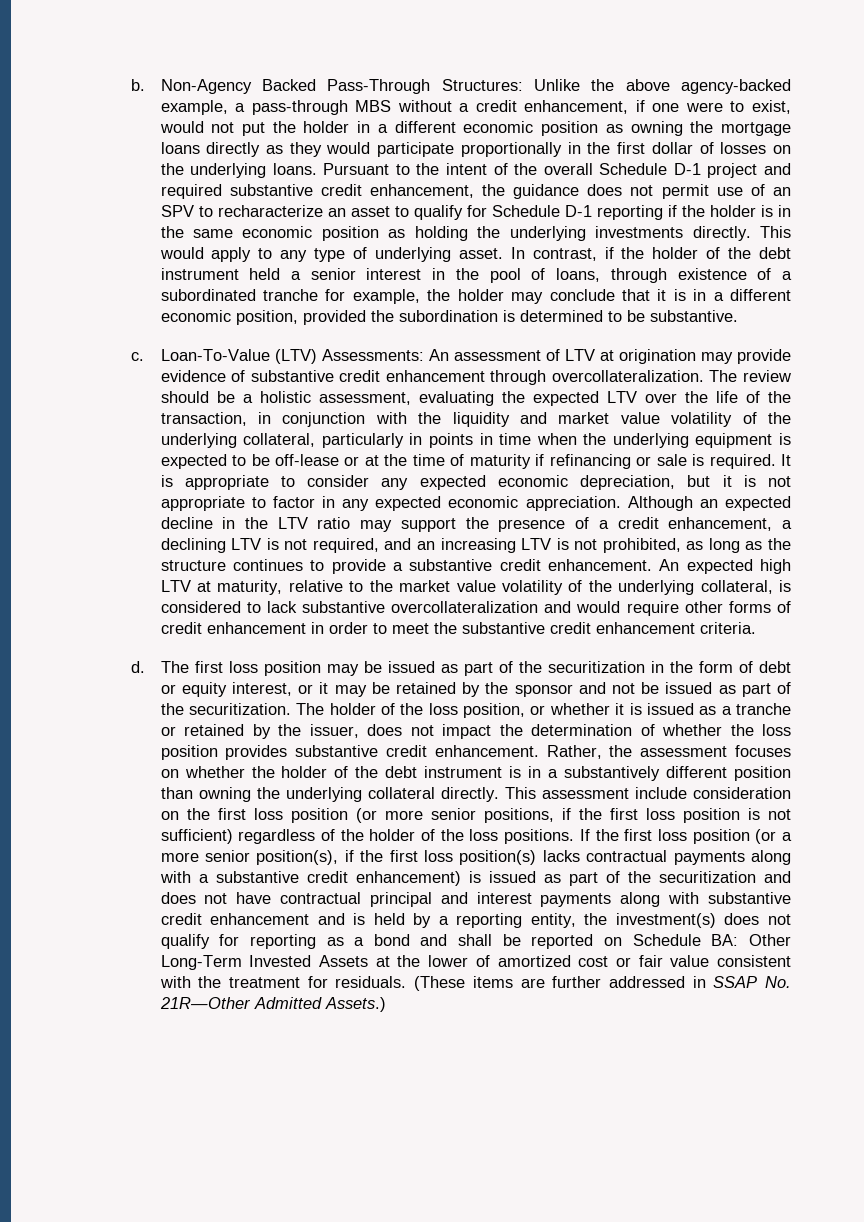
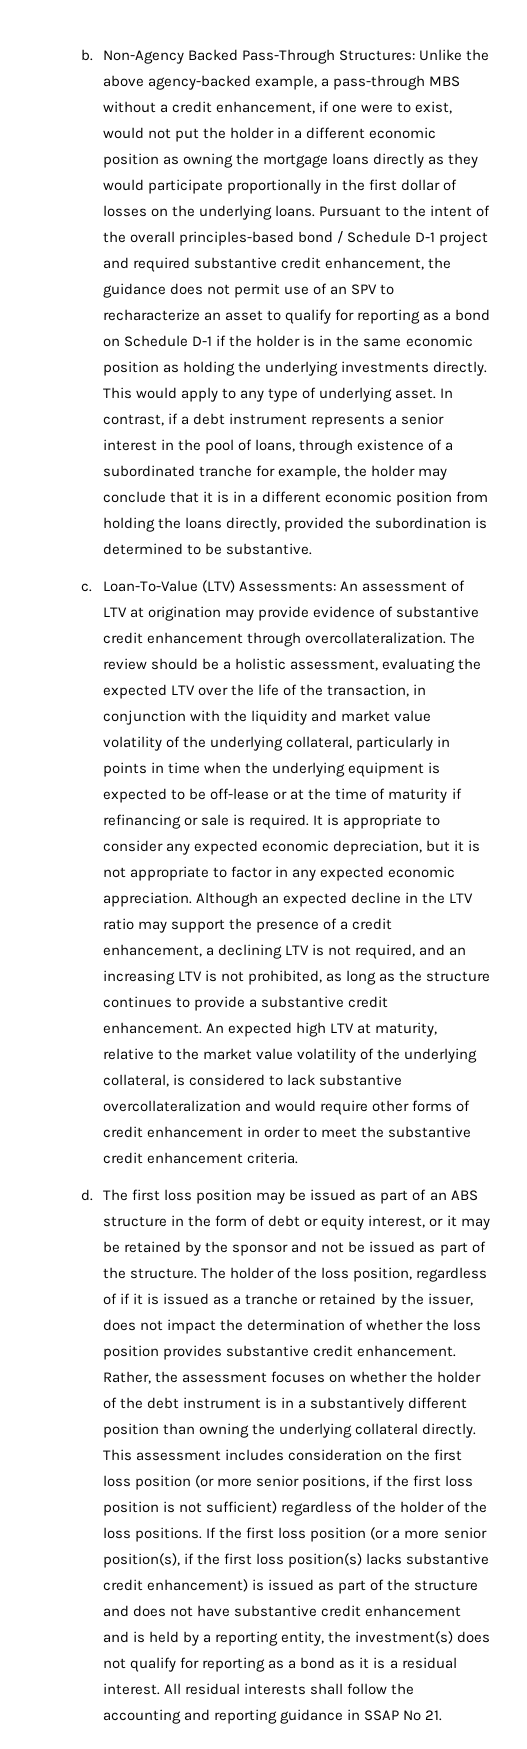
(593, 169) none -> [179,231,344,246] principles-based bond /
[491,205,663,220] Schedule D-1 reporting -> [357,309,491,324] [103,335,213,347] reporting as a bond on Schedule D-1
[621,247,792,259] [160,268,281,280] the holder of the debt instrument held -> [181,413,386,428] a debt instrument represents
[235,310,298,325] position, -> [396,491,489,506] [103,517,281,532] position from holding the loans directly,
[518,661,645,673] the securitization -> [429,1190,478,1201] [103,1216,168,1227] an ABS structure
[188,703,291,715] securitization. -> [130,1268,198,1279] structure.
[530,703,610,715] or whether -> [416,1267,488,1282] [103,1293,131,1305] regardless of if
[634,787,687,799] include -> [225,1449,285,1461] includes
[586,850,792,865] [159,871,209,883] contractual payments along with a -> (403, 1559) none
[658,871,756,883] securitization -> [414,1580,479,1591] structure
[280,892,700,907] contractual principal and interest payments along with -> (231, 1611) none
[420,934,792,949] [160,955,792,970] [159,976,792,991] [159,997,386,1012] and shall be reported on Schedule BA: Other Long-Term Invested Assets at the lower of amortized cost or fair value consistent with the treatment for residuals. (These items are further addressed in SSAP No. 21R—Other Admitted Assets.) -> [339,1657,457,1669] [103,1683,415,1695] [103,1709,443,1724] as it is a residual interest. All residual interests shall follow the accounting and reporting guidance in SSAP No 21.

